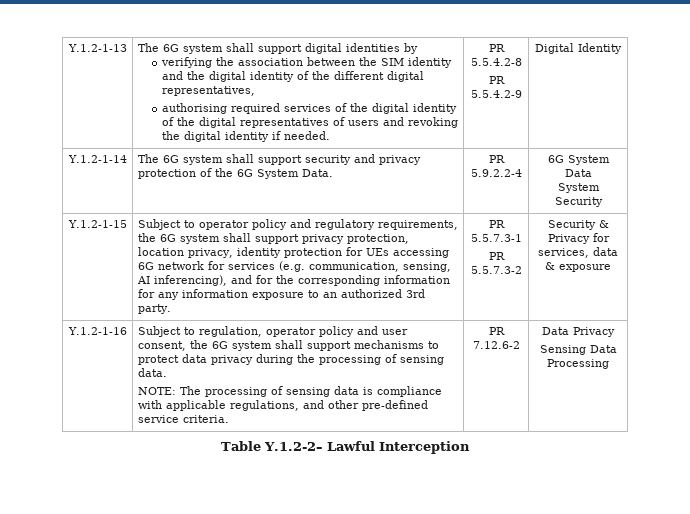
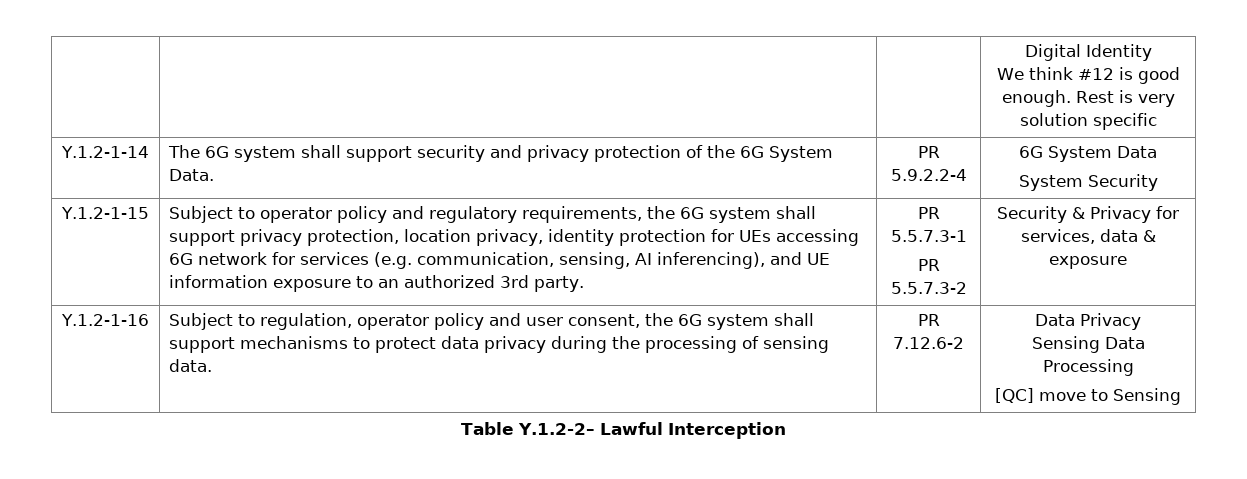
[67,44,127,52] [137,43,418,54] [160,57,452,68] [161,71,424,82] [161,86,255,96] [161,103,457,114] [161,117,458,128] [161,131,330,142] [488,44,505,52] [470,58,522,66] [488,76,505,84] [470,90,522,98] [535,43,622,54] Y.1.2-1-13 | The 6G system shall support digital identities by // verifying the association between the SIM identity and the digital identity of the different digital representatives, // authorising required services of the digital identity of the digital representatives of users and revoking the digital identity if needed. | PR 5.5.4.2-8 // PR 5.5.4.2-9 | Digital Identity -> [1024,44,1152,61] [996,67,1180,84] [1001,90,1175,107] [1019,113,1157,130] | | | Digital Identity // We think #12 is good enough. Rest is very solution specific
[255,275,450,286] [137,289,179,300] for the corresponding information for any -> [807,253,831,265] UE
[137,386,442,397] [137,400,428,411] [137,415,229,423] // NOTE: The processing of sensing data is compliance with applicable regulations, and other pre-defined service criteria. -> (213, 365) none
(609, 364) none -> [995,388,1181,405] // [QC] move to Sensing

